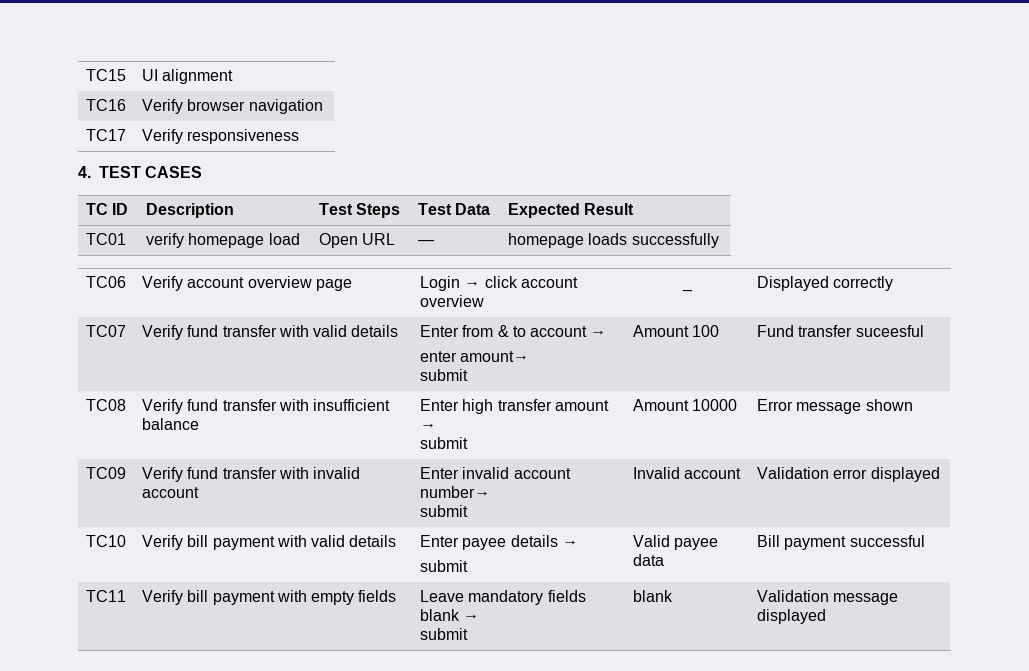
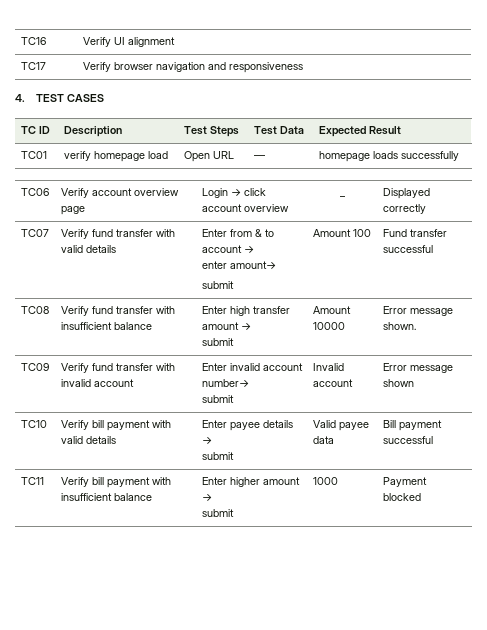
[85,69,126,81] TC15 | -> [20,37,46,45] [82,37,111,47] TC16 | Verify
[85,99,126,111] TC16 -> [20,62,46,70] TC17
[85,129,126,141] [141,129,183,144] // TC17 | Verify -> [207,62,226,70] and
[855,325,924,337] suceesful -> [382,245,433,253] successful
[865,399,913,411] shown -> [382,322,416,330] shown.
[756,467,940,482] Validation error displayed -> [382,363,453,373] [382,379,414,387] Error message shown
[311,590,397,605] [419,590,586,605] [419,609,480,621] [419,628,468,640] [632,590,673,602] [756,590,899,605] [756,609,826,624] empty fields | Leave mandatory fields blank → // submit | blank | Validation message displayed -> [60,493,152,501] [201,477,300,487] [201,493,212,501] [201,509,234,517] [312,477,338,485] [382,477,427,487] [382,493,421,501] insufficient balance | Enter higher amount → // submit | 1000 | Payment blocked

